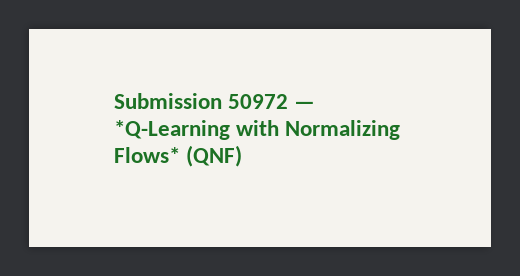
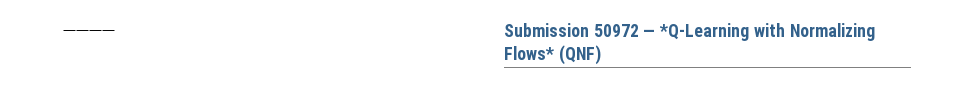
(114, 101) none -> [63,30,115,34] ———— //

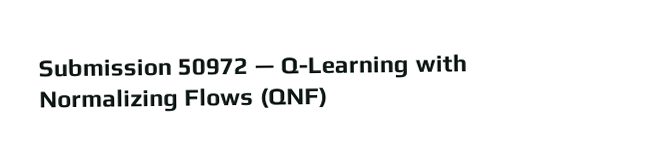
[63,30,115,34] ———— // -> (38, 67) none
[659,23,750,41] *Q-Learning -> [280,55,410,80] Q-Learning
[504,46,554,60] Flows* -> [184,87,255,107] Flows

